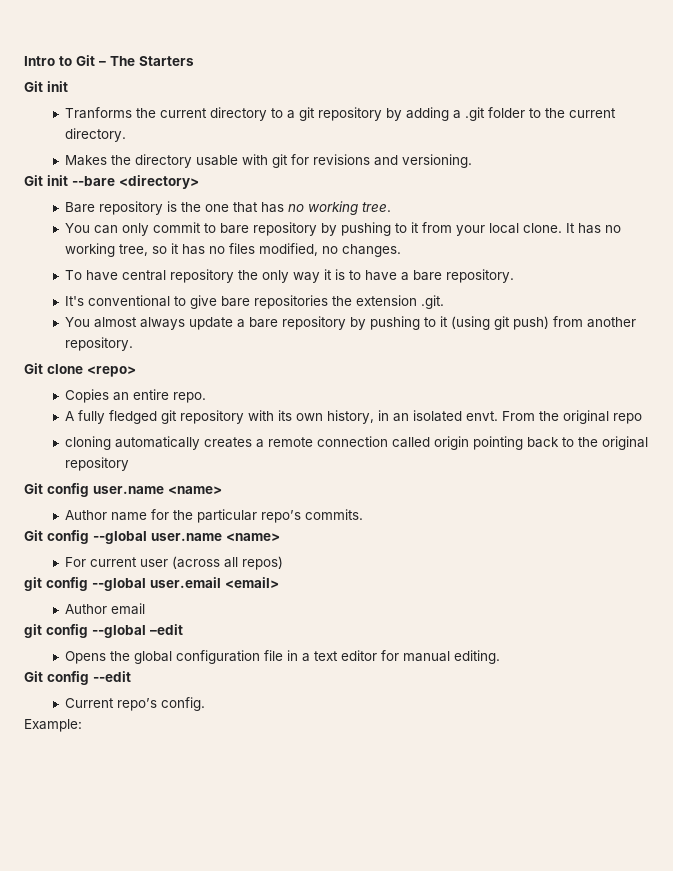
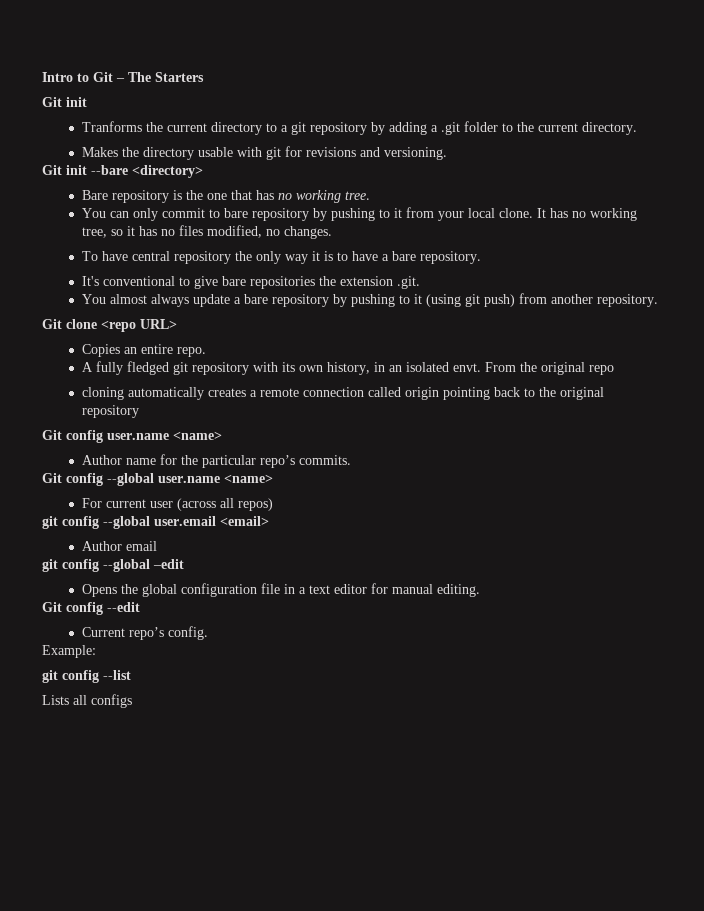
[87,366,136,377] <repo> -> [101,319,177,332] <repo URL>
(82, 725) none -> [42,670,131,683] [42,694,132,708] // git config --list // Lists all configs

